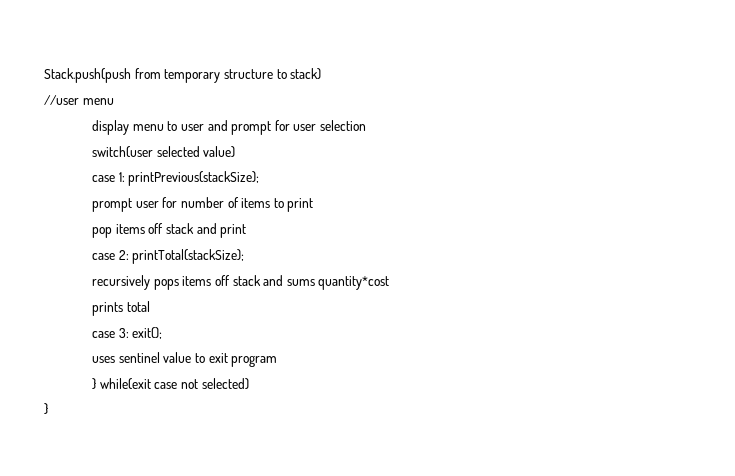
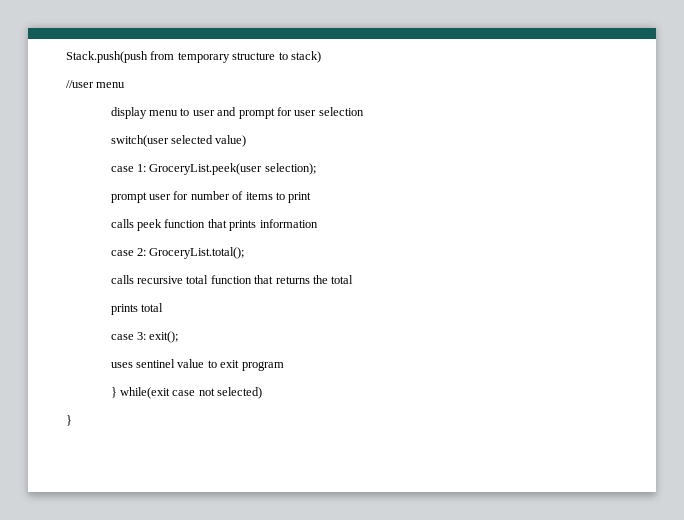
[128,171,260,186] printPrevious(stackSize); -> [149,163,316,175] GroceryList.peek(user selection);
[91,223,247,238] [91,249,245,264] [91,275,390,290] pop items off stack and print // case 2: printTotal(stackSize); // recursively pops items off stack and sums quantity*cost -> [110,219,318,231] [110,247,245,259] [110,275,354,284] calls peek function that prints information // case 2: GroceryList.total(); // calls recursive total function that returns the total

